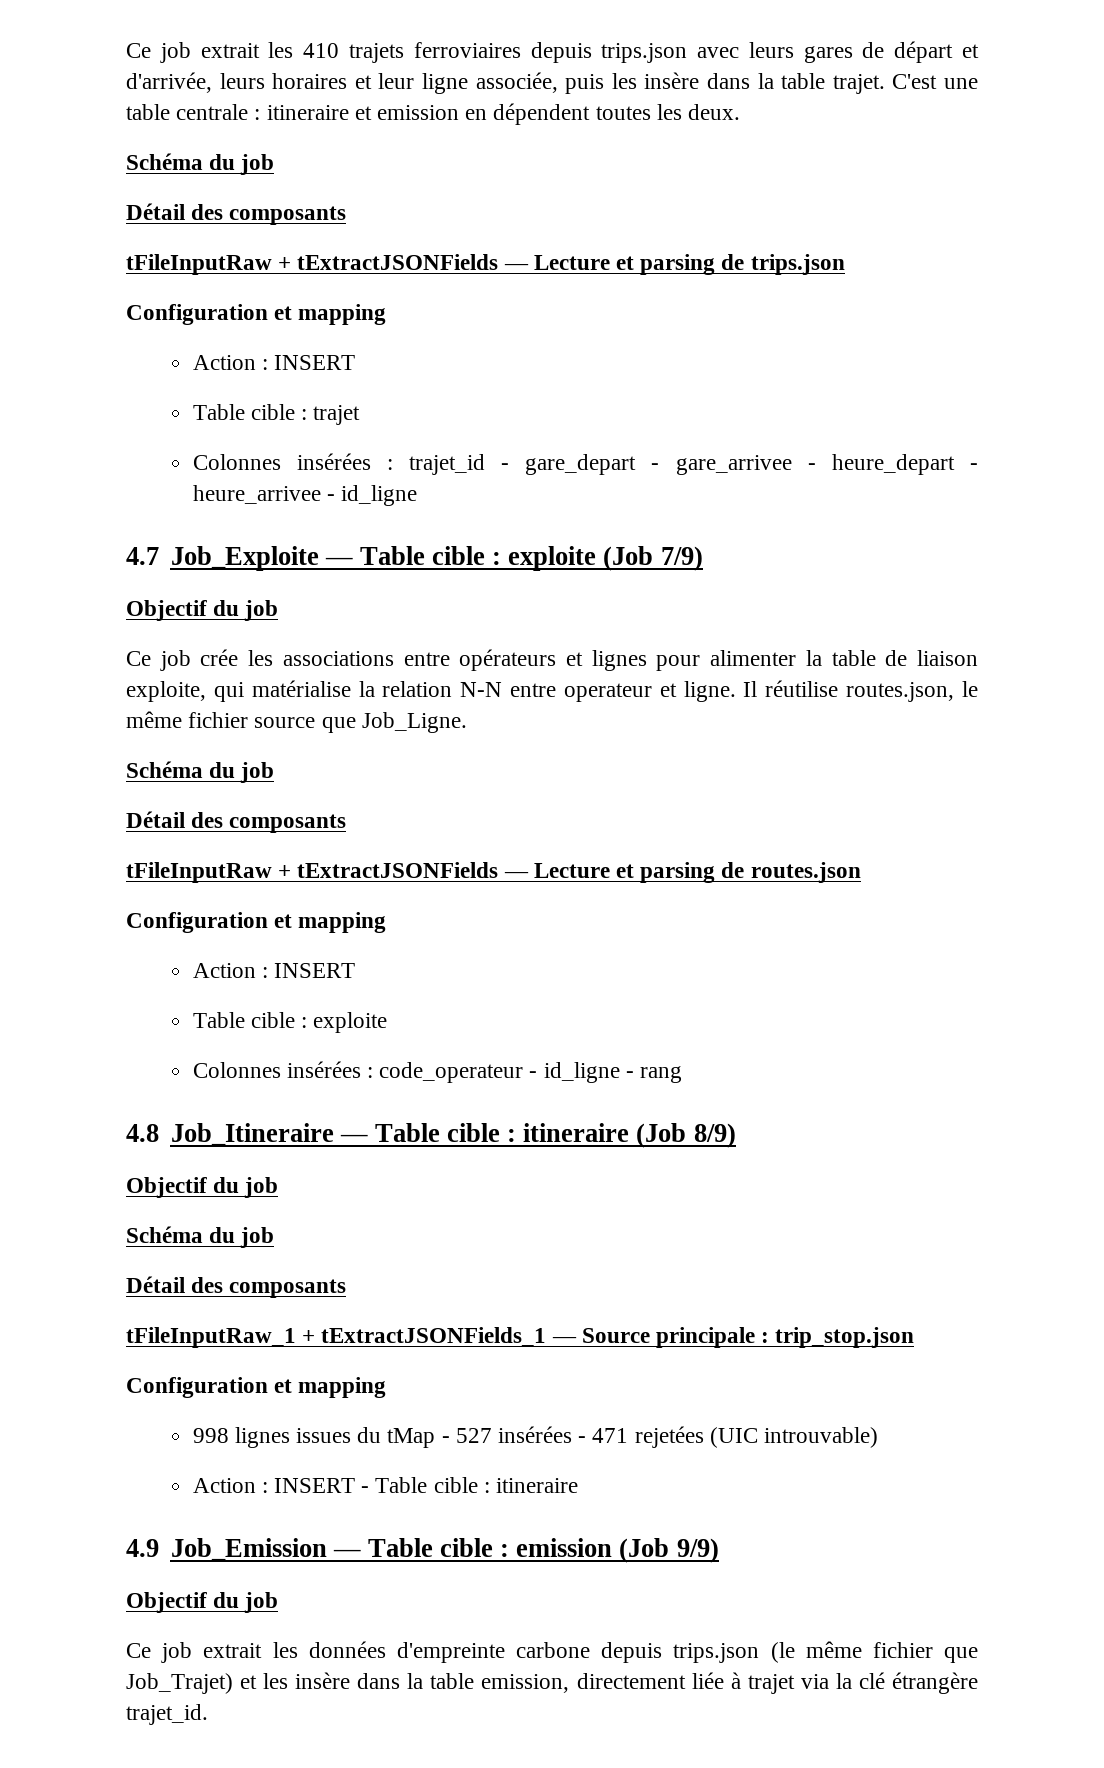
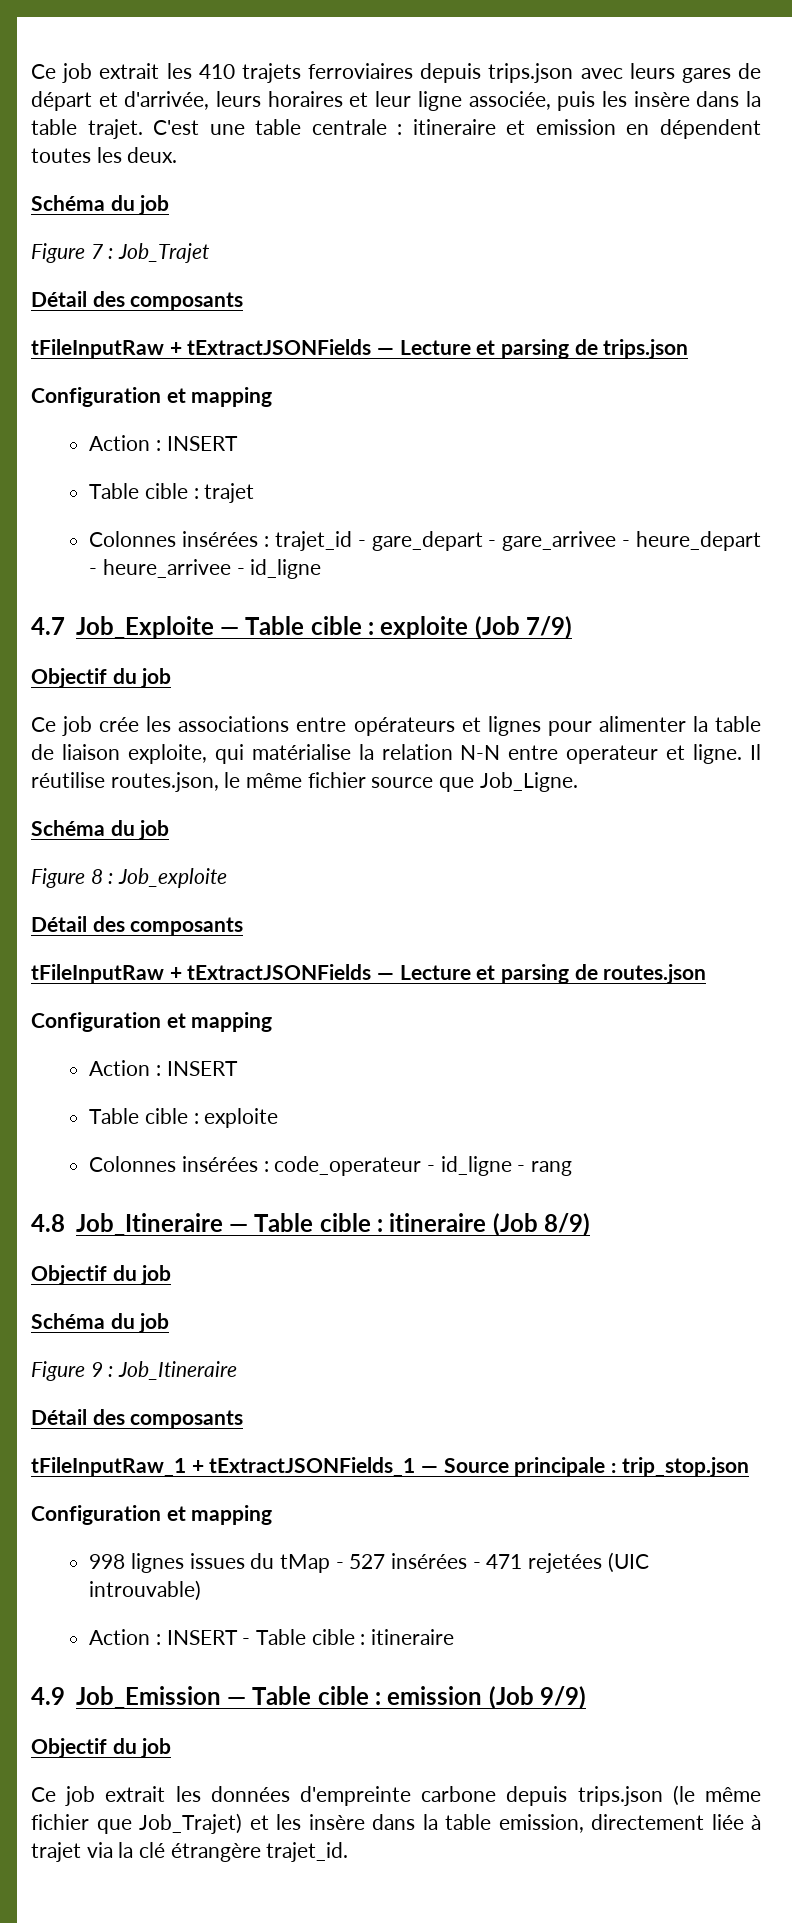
(275, 164) none -> [31,243,211,263] // Figure 7 : Job_Trajet
(275, 772) none -> [31,868,228,888] // Figure 8 : Job_exploite
(275, 1237) none -> [31,1361,238,1381] // Figure 9 : Job_Itineraire

